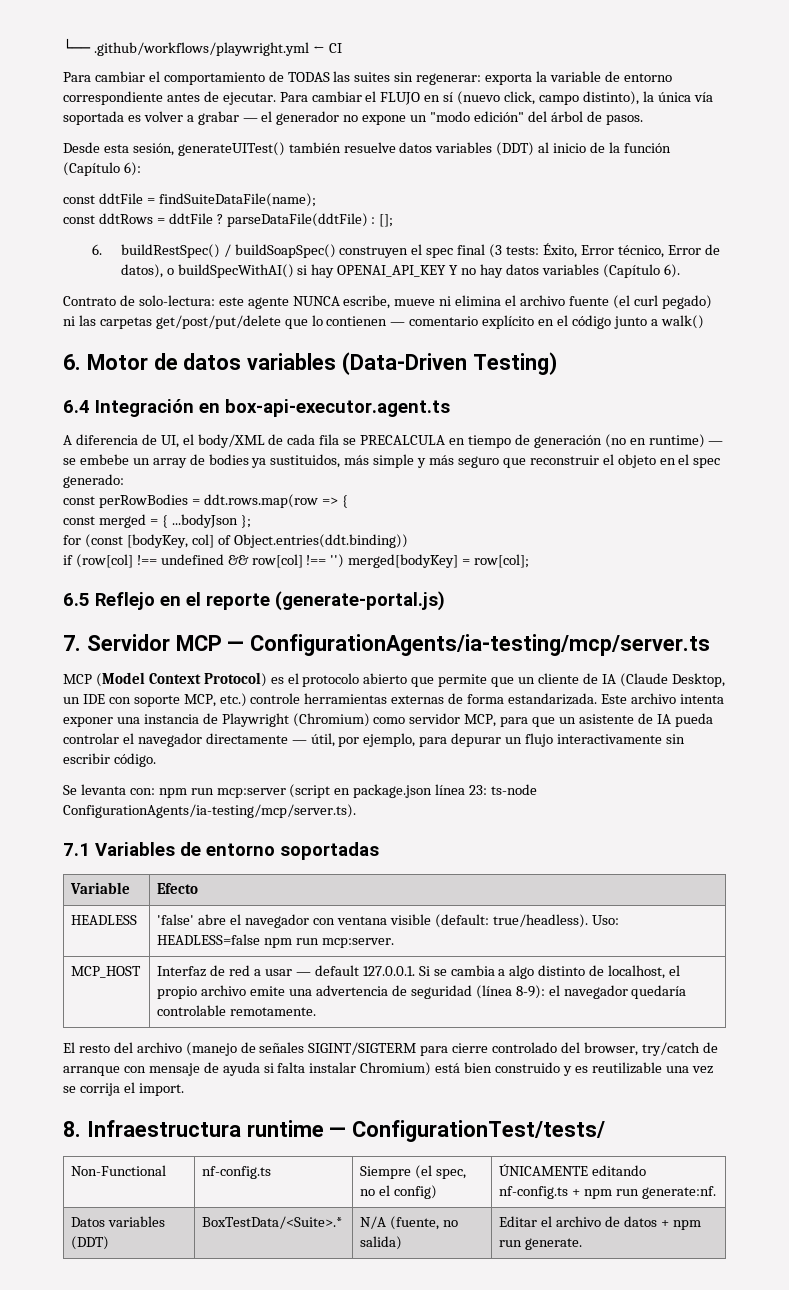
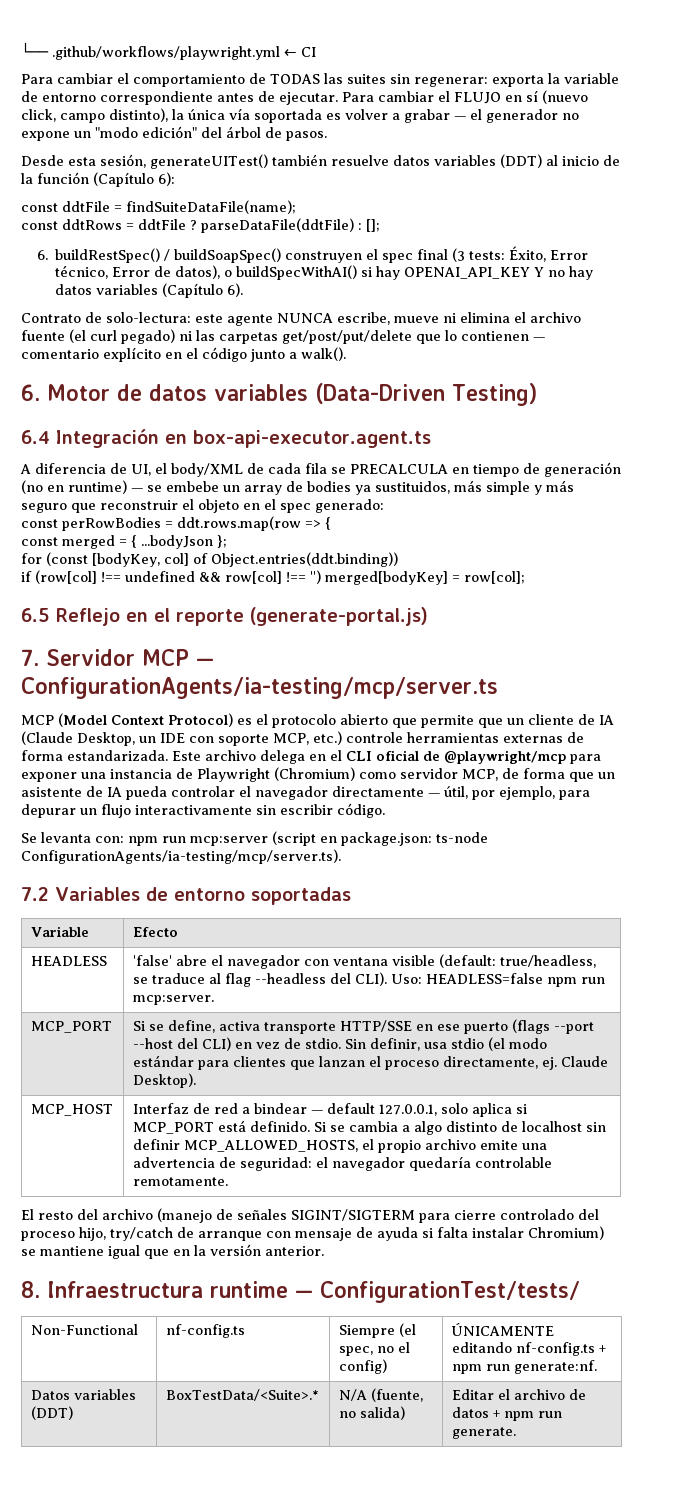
[660,315,704,329] walk() -> [301,347,346,361] walk().
[679,694,724,704] intenta -> [260,750,601,764] delega en el CLI oficial de @playwright/mcp para
[500,717,529,727] para -> [502,768,565,779] de forma
[353,784,488,798] package.json línea 23: -> [341,832,432,846] package.json:
[63,843,90,856] 7.1 -> [21,887,49,901] 7.2
[492,914,588,928] true/headless). -> [499,955,596,968] [132,972,387,987] true/headless, se traduce al flag --headless del CLI).
(395, 943) none -> [30,1021,112,1033] [132,1019,594,1034] [132,1037,547,1051] [132,1055,608,1070] [132,1073,196,1088] // MCP_PORT | Si se define, activa transporte HTTP/SSE en ese puerto (flags --port --host del CLI) en vez de stdio. Sin definir, usa stdio (el modo estándar para clientes que lanzan el proceso directamente, ej. Claude Desktop).
[265,969,293,976] usar -> [253,1103,307,1114] bindear
[362,966,415,976] 127.0.0.1. -> [378,1103,527,1117] [132,1120,310,1134] 127.0.0.1, solo aplica si MCP_PORT está definido.
[608,965,666,979] localhost, -> [521,1121,606,1132] [132,1139,358,1152] localhost sin definir MCP_ALLOWED_HOSTS,
[410,985,545,999] seguridad (línea 8-9): -> [239,1157,312,1171] seguridad:
[583,1042,638,1056] browser, -> [21,1227,106,1241] proceso hijo,
[435,1062,713,1076] [63,1082,184,1096] está bien construido y es reutilizable una vez se corrija el import. -> [21,1244,324,1259] se mantiene igual que en la versión anterior.

